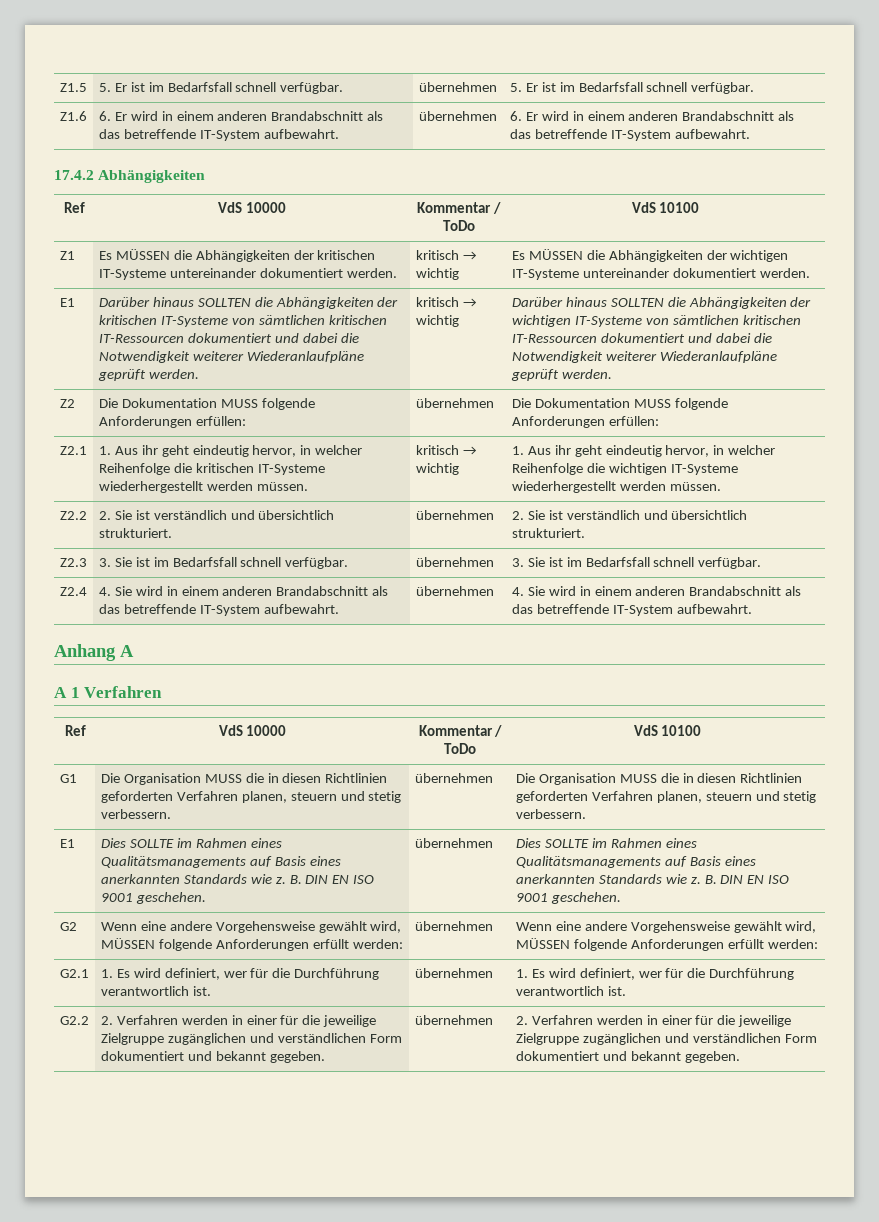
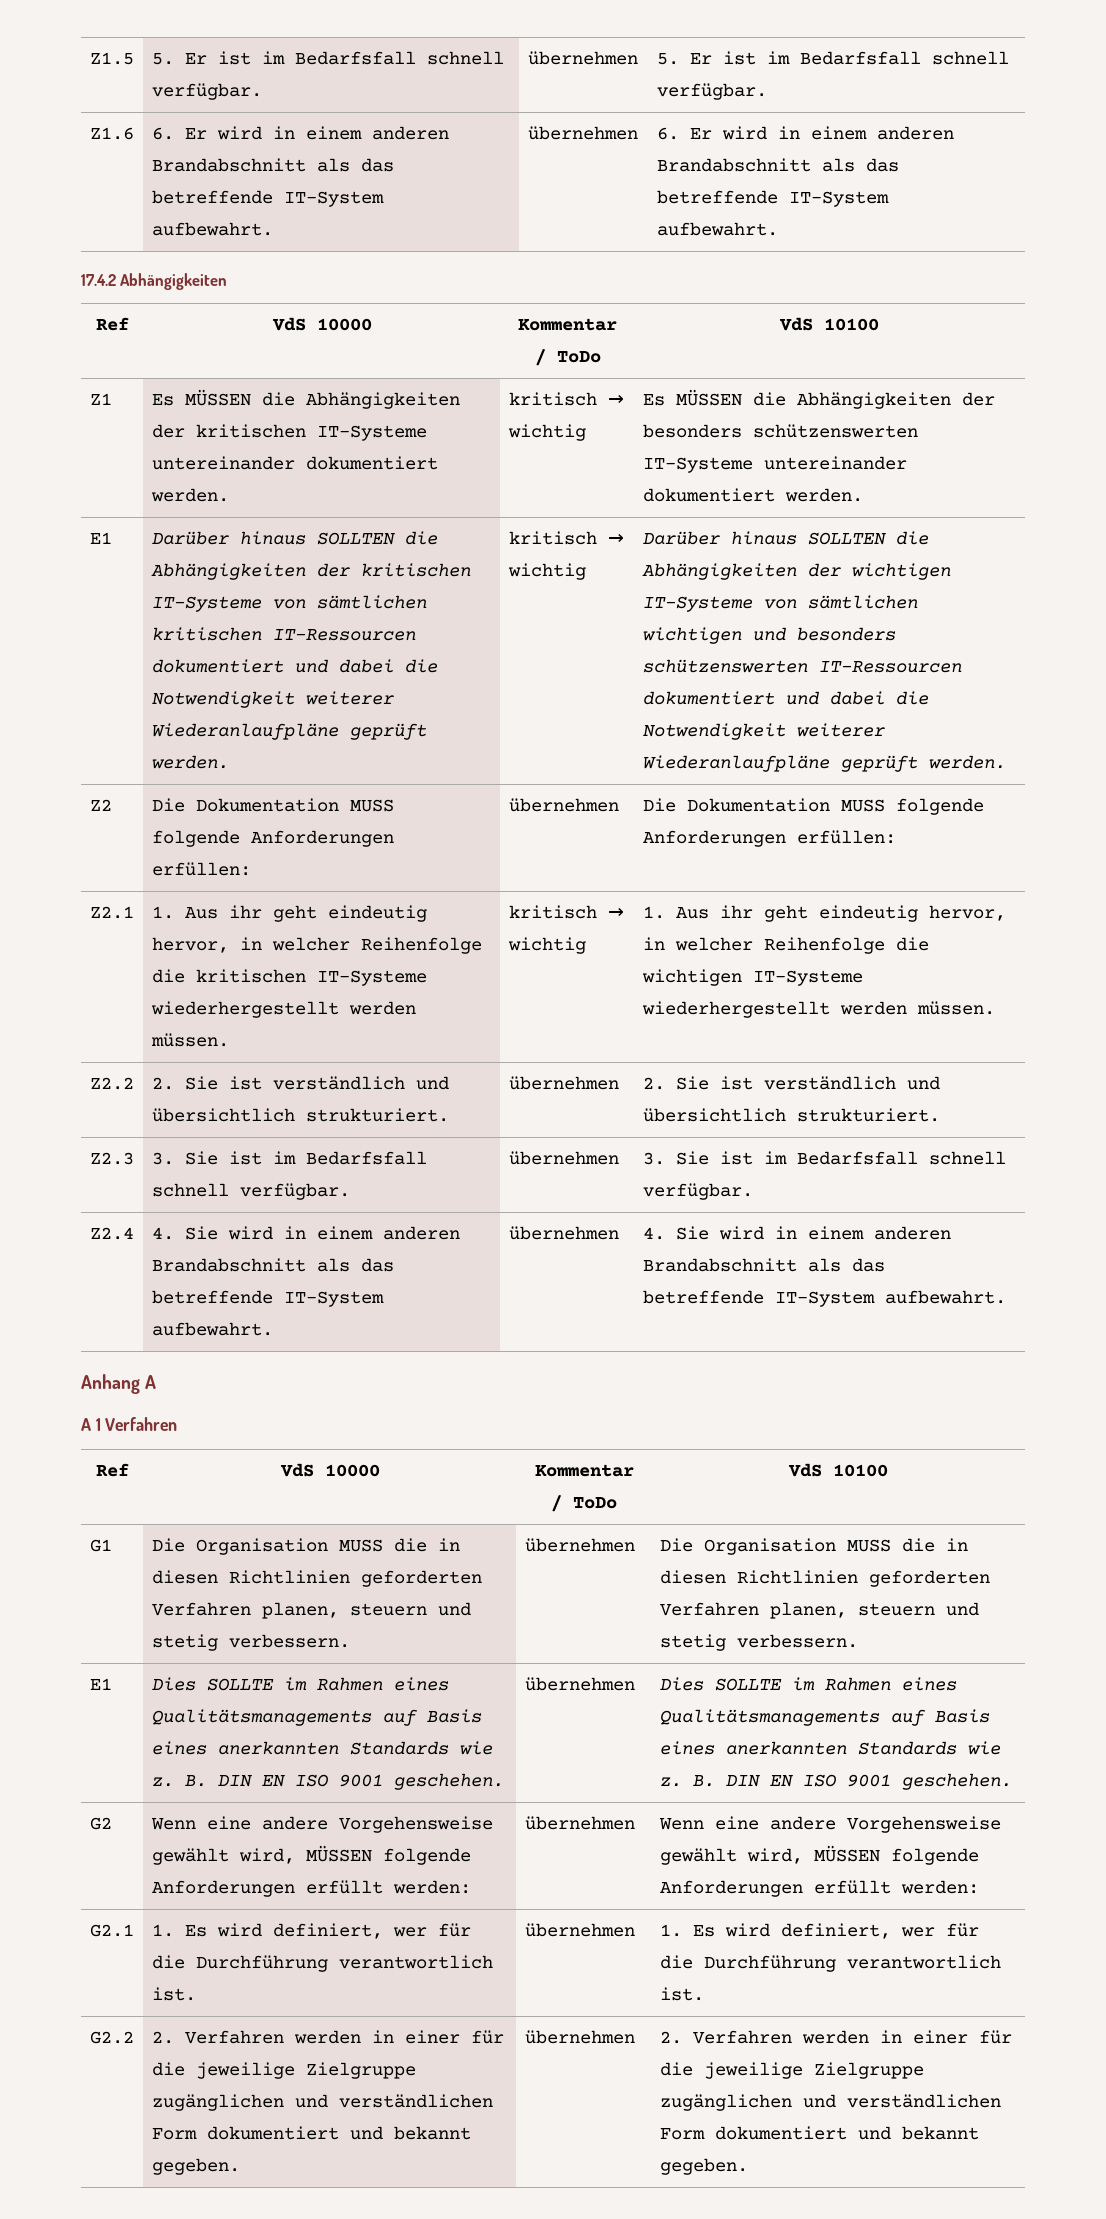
[730,250,789,262] wichtigen -> [642,424,918,438] besonders schützenswerten
[742,315,801,325] kritischen -> [642,627,896,644] [642,659,808,673] wichtigen und besonders schützenswerten

